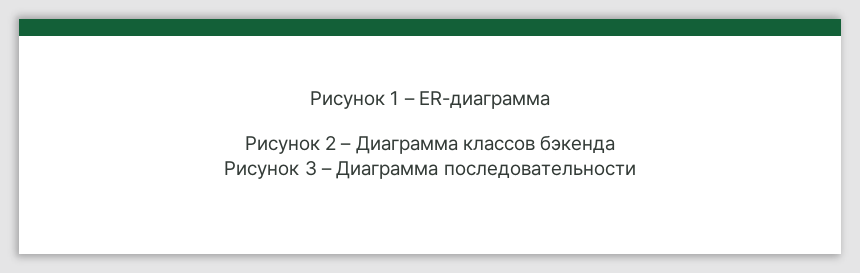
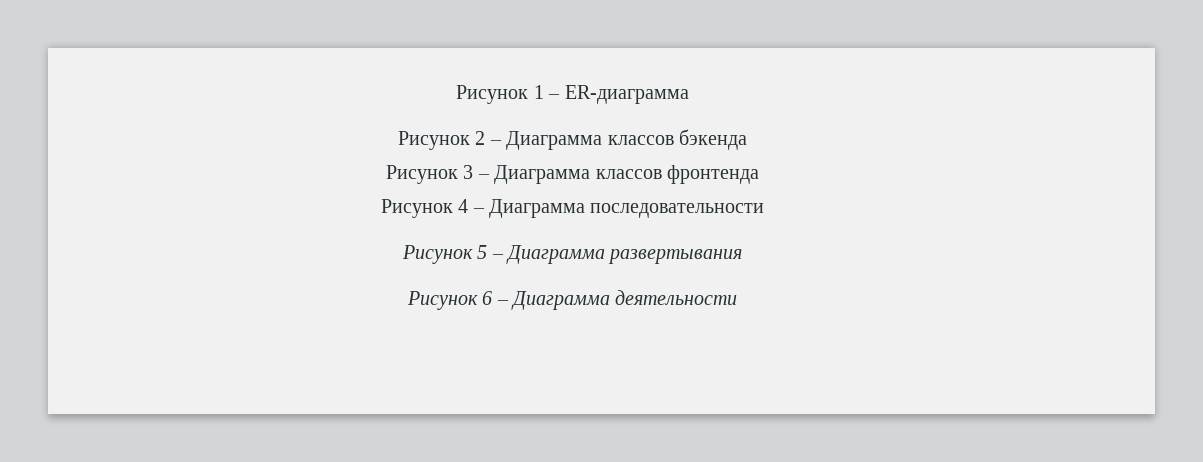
[443,164,636,178] последовательности -> [595,165,759,184] [380,199,765,218] [401,245,743,264] [406,290,738,310] классов фронтенда // Рисунок 4 – Диаграмма последовательности // Рисунок 5 – Диаграмма развертывания // Рисунок 6 – Диаграмма деятельности

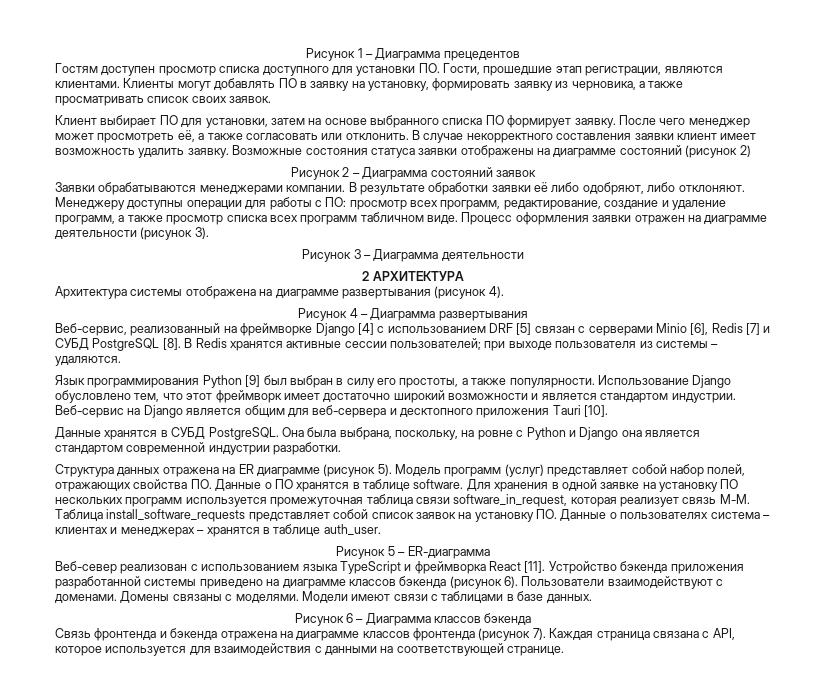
[564,85,689,104] [398,129,747,150] [386,165,759,184] [380,199,765,218] [401,245,743,264] [406,290,738,310] ER-диаграмма // Рисунок 2 – Диаграмма классов бэкенда // Рисунок 3 – Диаграмма классов фронтенда // Рисунок 4 – Диаграмма последовательности // Рисунок 5 – Диаграмма развертывания // Рисунок 6 – Диаграмма деятельности -> [375,48,520,61] [55,63,723,76] [55,78,684,91] [55,96,272,106] [55,115,750,128] [55,130,757,143] [55,145,751,158] [291,167,536,180] [55,182,745,195] [55,197,726,210] [55,212,768,225] [55,227,209,240] [302,249,524,262] [362,271,464,281] [55,286,504,299] [298,308,528,321] [55,323,771,336] [55,338,719,351] [55,356,121,366] [55,375,732,388] [55,390,736,403] [55,405,609,418] [55,427,700,440] [55,442,342,455] [55,464,746,477] [55,479,739,492] [55,494,750,507] [55,509,770,522] [55,524,381,537] [336,546,490,559] [55,561,744,574] [55,576,724,589] [55,591,592,603] [294,613,532,626] [55,628,735,641] [55,643,564,656] Диаграмма прецедентов // Гостям доступен просмотр списка доступного для установки ПО. Гости, прошедшие этап регистрации, являются клиентами. Клиенты могут добавлять ПО в заявку на установку, формировать заявку из черновика, а также просматривать список своих заявок. // Клиент выбирает ПО для установки, затем на основе выбранного списка ПО формирует заявку. После чего менеджер может просмотреть её, а также согласовать или отклонить. В случае некорректного составления заявки клиент имеет возможность удалить заявку. Возможные состояния статуса заявки отображены на диаграмме состояний (рисунок 2) // Рисунок 2 – Диаграмма состояний заявок // Заявки обрабатываются менеджерами компании. В результате обработки заявки её либо одобряют, либо отклоняют. Менеджеру доступны операции для работы с ПО: просмотр всех программ, редактирование, создание и удаление программ, а также просмотр списка всех программ табличном виде. Процесс оформления заявки отражен на диаграмме деятельности (рисунок 3). // Рисунок 3 – Диаграмма деятельности // 2 АРХИТЕКТУРА // Архитектура системы отображена на диаграмме развертывания (рисунок 4). // Рисунок 4 – Диаграмма развертывания // Веб-сервис, реализованный на фреймворке Django [4] с использованием DRF [5] связан с серверами Minio [6], Redis [7] и СУБД PostgreSQL [8]. В Redis хранятся активные сессии пользователей; при выходе пользователя из системы – удаляются. // Язык программирования Python [9] был выбран в силу его простоты, а также популярности. Использование Django обусловлено тем, что этот фреймворк имеет достаточно широкий возможности и является стандартом индустрии. Веб-сервис на Django является общим для веб-сервера и десктопного приложения Tauri [10]. // Данные хранятся в СУБД PostgreSQL. Она была выбрана, поскольку, на ровне с Python и Django она является стандартом современной индустрии разработки. // Структура данных отражена на ER диаграмме (рисунок 5). Модель программ (услуг) представляет собой набор полей, отражающих свойства ПО. Данные о ПО хранятся в таблице software. Для хранения в одной заявке на установку ПО нескольких программ используется промежуточная таблица связи software_in_request, которая реализует связь М-М. Таблица install_software_requests представляет собой список заявок на установку ПО. Данные о пользователях система – клиентах и менеджерах – хранятся в таблице auth_user. // Рисунок 5 – ER-диаграмма // Веб-север реализован с использованием языка TypeScript и фреймворка React [11]. Устройство бэкенда приложения разработанной системы приведено на диаграмме классов бэкенда (рисунок 6). Пользователи взаимодействуют с доменами. Домены связаны с моделями. Модели имеют связи с таблицами в базе данных. // Рисунок 6 – Диаграмма классов бэкенда // Связь фронтенда и бэкенда отражена на диаграмме классов фронтенда (рисунок 7). Каждая страница связана с API, которое используется для взаимодействия с данными на соответствующей странице.

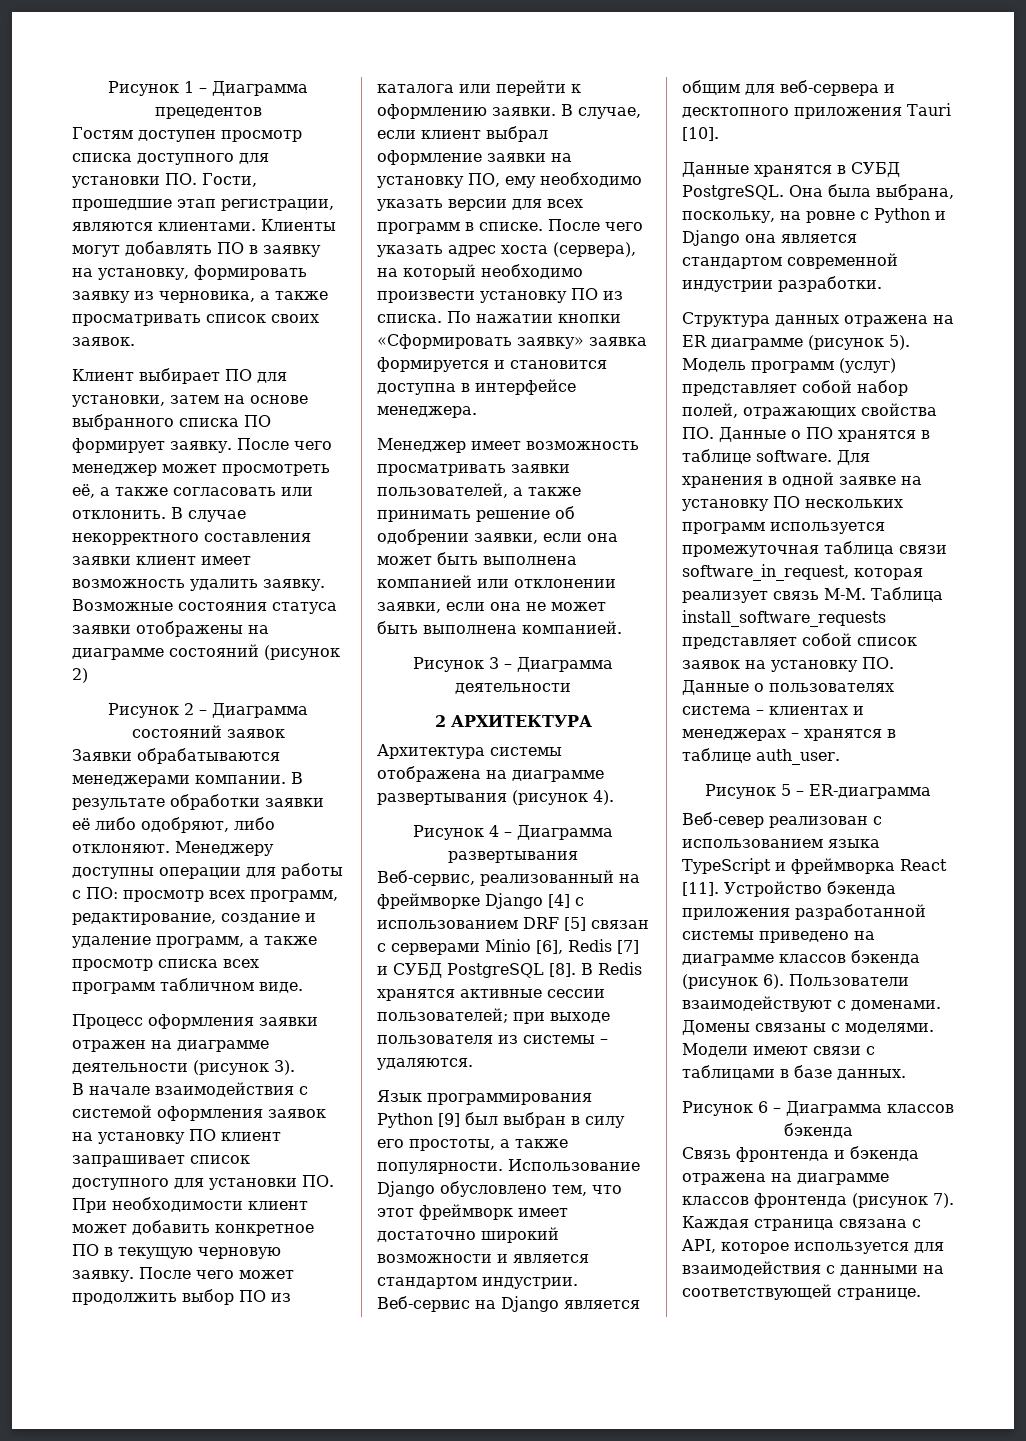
(458, 219) none -> (303, 987) //
(209, 233) none -> [72,1082,308,1097] [72,1105,326,1121] [72,1129,281,1144] [72,1155,250,1167] [72,1175,334,1190] [72,1197,308,1213] [72,1220,314,1236] [72,1244,281,1259] [72,1267,294,1282] [72,1289,291,1305] [377,80,581,96] [377,104,641,119] [377,126,548,142] [377,150,572,165] [377,172,642,188] [377,199,583,211] [377,219,643,234] [377,242,636,257] [377,264,583,280] [377,288,623,303] [377,311,621,323] [377,334,647,349] [377,357,607,372] [377,379,576,395] [377,406,477,418] [377,438,639,453] [377,464,570,476] [377,483,581,498] [377,506,575,522] [377,529,618,545] [377,552,577,565] [377,575,616,588] [377,602,606,613] [377,621,622,634] // В начале взаимодействия с системой оформления заявок на установку ПО клиент запрашивает список доступного для установки ПО. При необходимости клиент может добавить конкретное ПО в текущую черновую заявку. После чего может продолжить выбор ПО из каталога или перейти к оформлению заявки. В случае, если клиент выбрал оформление заявки на установку ПО, ему необходимо указать версии для всех программ в списке. После чего указать адрес хоста (сервера), на который необходимо произвести установку ПО из списка. По нажатии кнопки «Сформировать заявку» заявка формируется и становится доступна в интерфейсе менеджера. // Менеджер имеет возможность просматривать заявки пользователей, а также принимать решение об одобрении заявки, если она может быть выполнена компанией или отклонении заявки, если она не может быть выполнена компанией.

